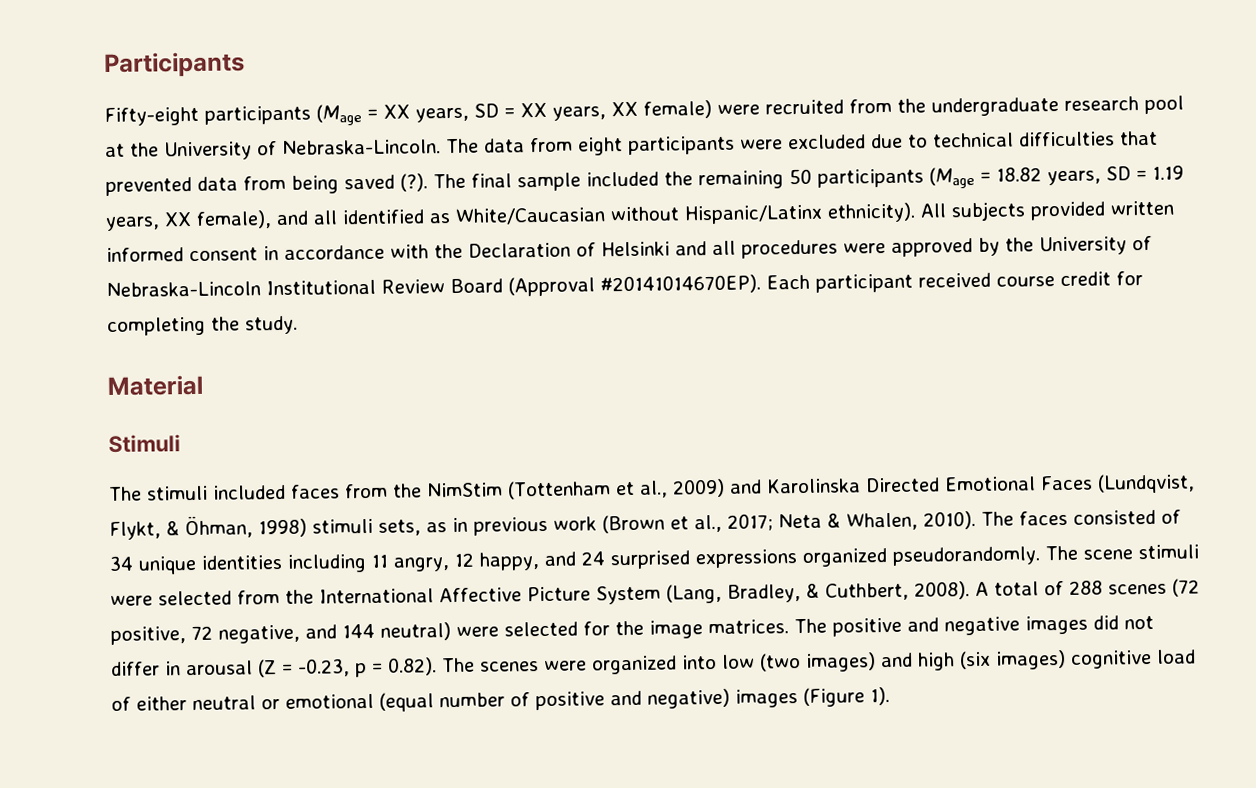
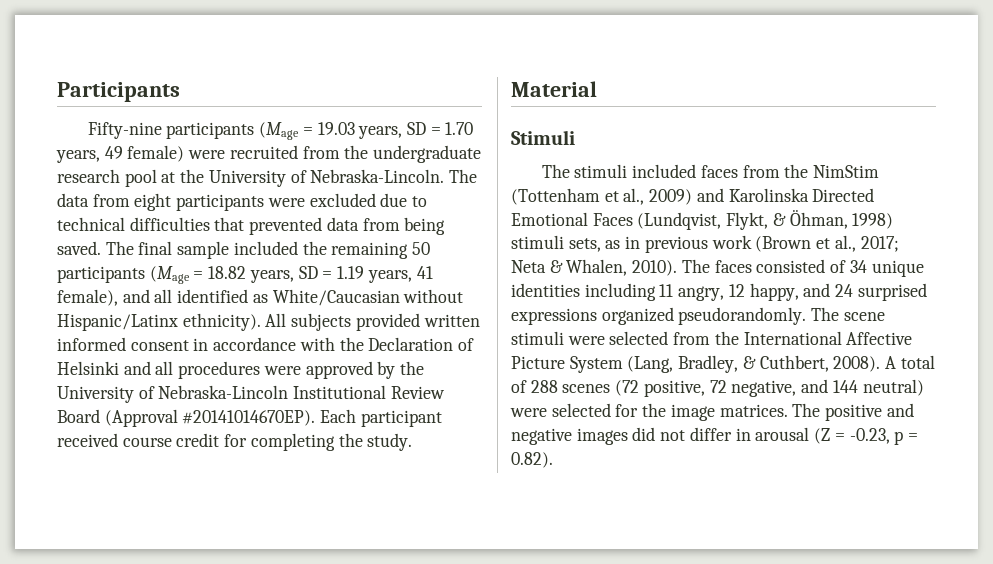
[104,101,638,127] Fifty-eight participants (Mage = XX years, SD = XX years, XX -> [87,122,474,140] [56,146,123,163] Fifty-nine participants (Mage = 19.03 years, SD = 1.70 years, 49
[344,173,428,192] saved (?). -> [57,241,101,255] saved.
[164,212,192,227] XX -> [416,266,433,279] 41
[442,649,1196,675] [111,687,890,712] The scenes were organized into low (two images) and high (six images) cognitive load of either neutral or emotional (equal number of positive and negative) images (Figure 1). -> (553, 460) none

